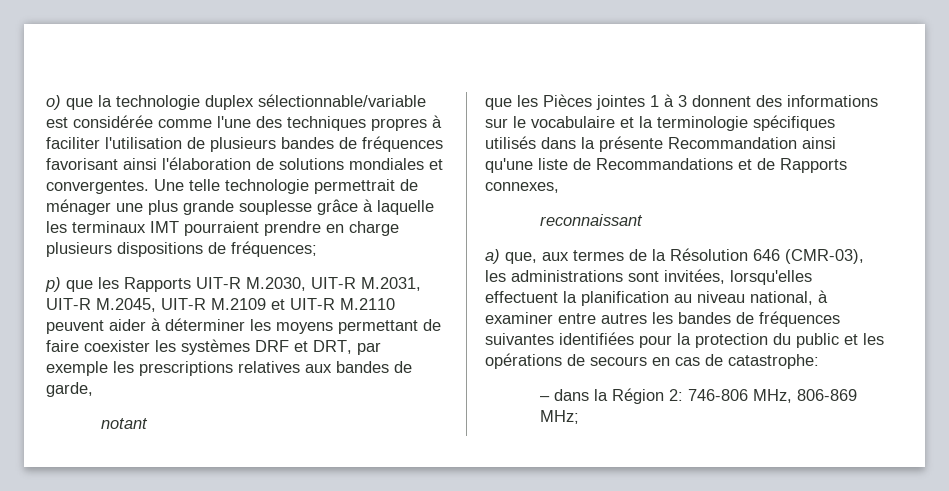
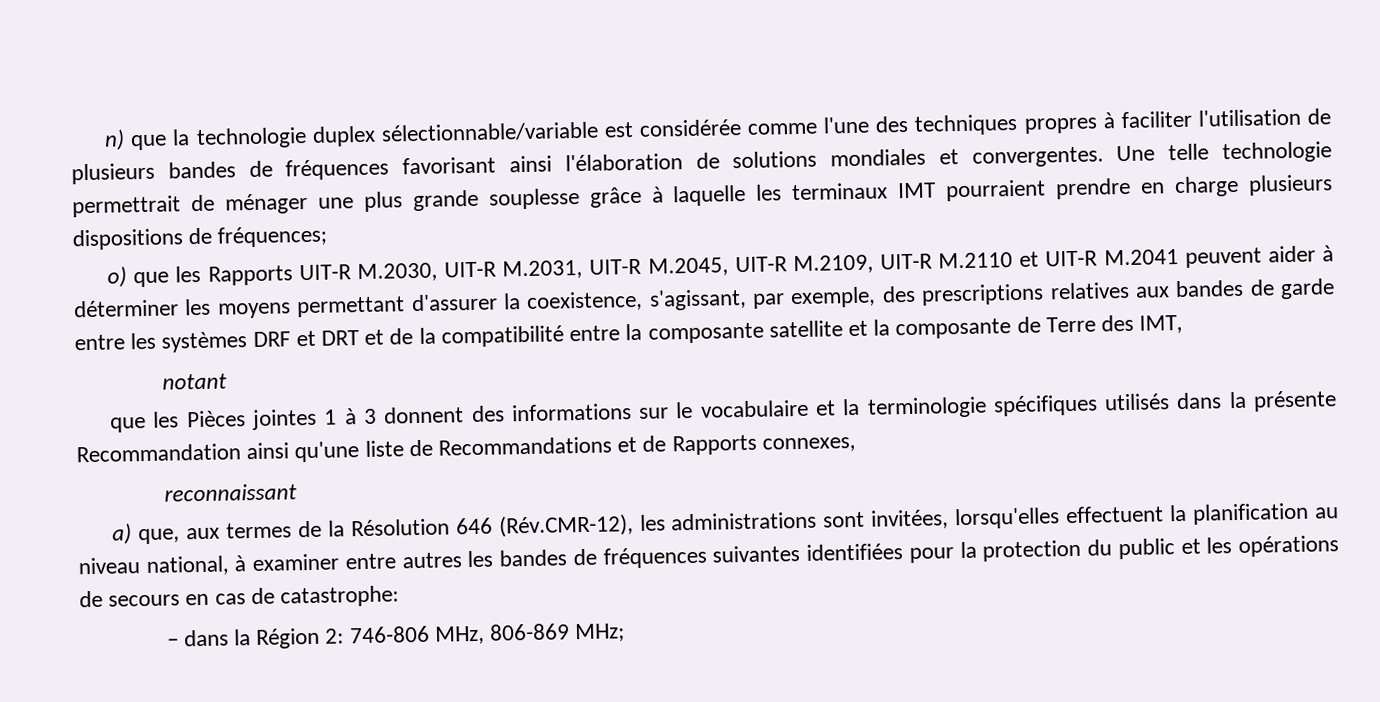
[46,95,61,110] o) -> [104,129,126,151] n)
[45,277,61,292] p) -> [107,266,128,288] o)
[211,298,266,310] M.2109 -> [792,252,1014,275] M.2109, UIT-R M.2110
[340,298,395,310] M.2110 -> [1103,249,1179,266] M.2041
[423,319,441,331] [46,339,381,355] [46,361,134,376] de faire coexister les systèmes DRF et DRT, par exemple les -> [410,285,916,312] d'assurer la coexistence, s'agissant, par exemple, des
[46,382,93,397] garde, -> [1280,278,1335,300] [74,314,1184,353] garde entre les systèmes DRF et DRT et de la compatibilité entre la composante satellite et la composante de Terre des IMT,
[785,249,864,264] (CMR-03), -> [498,514,634,538] (Rév.CMR-12),

